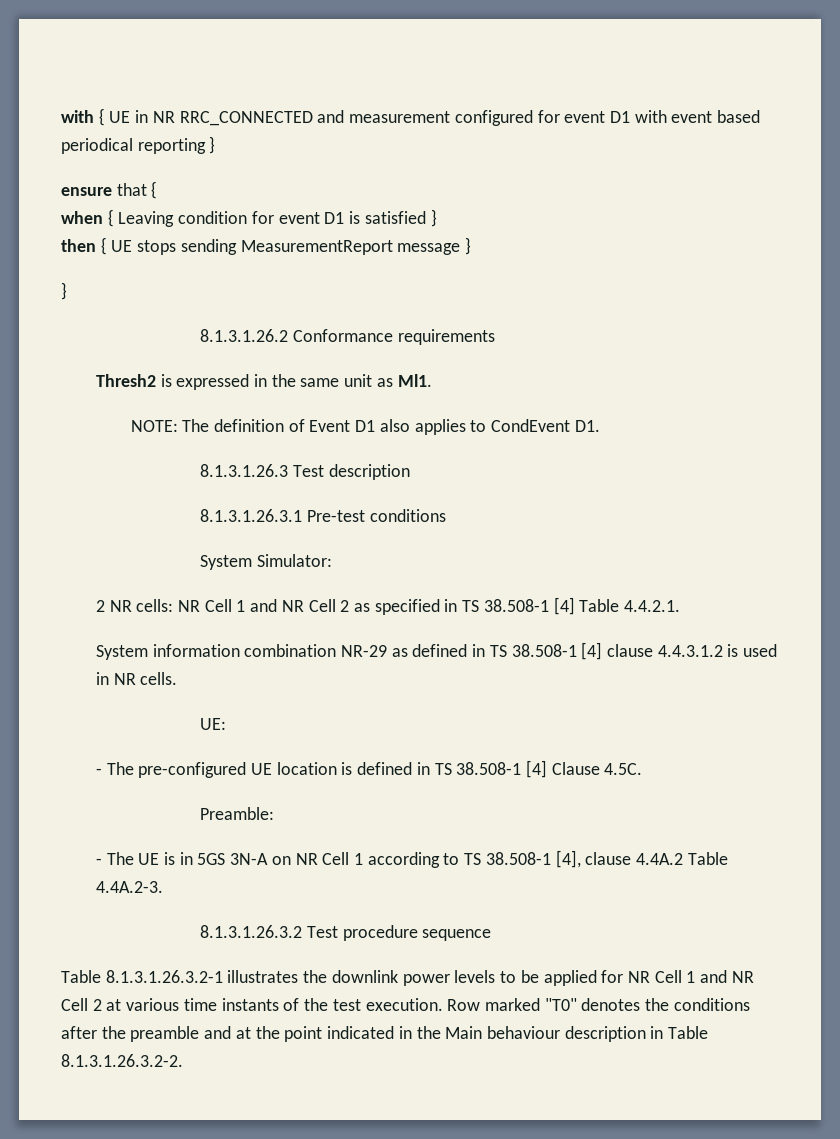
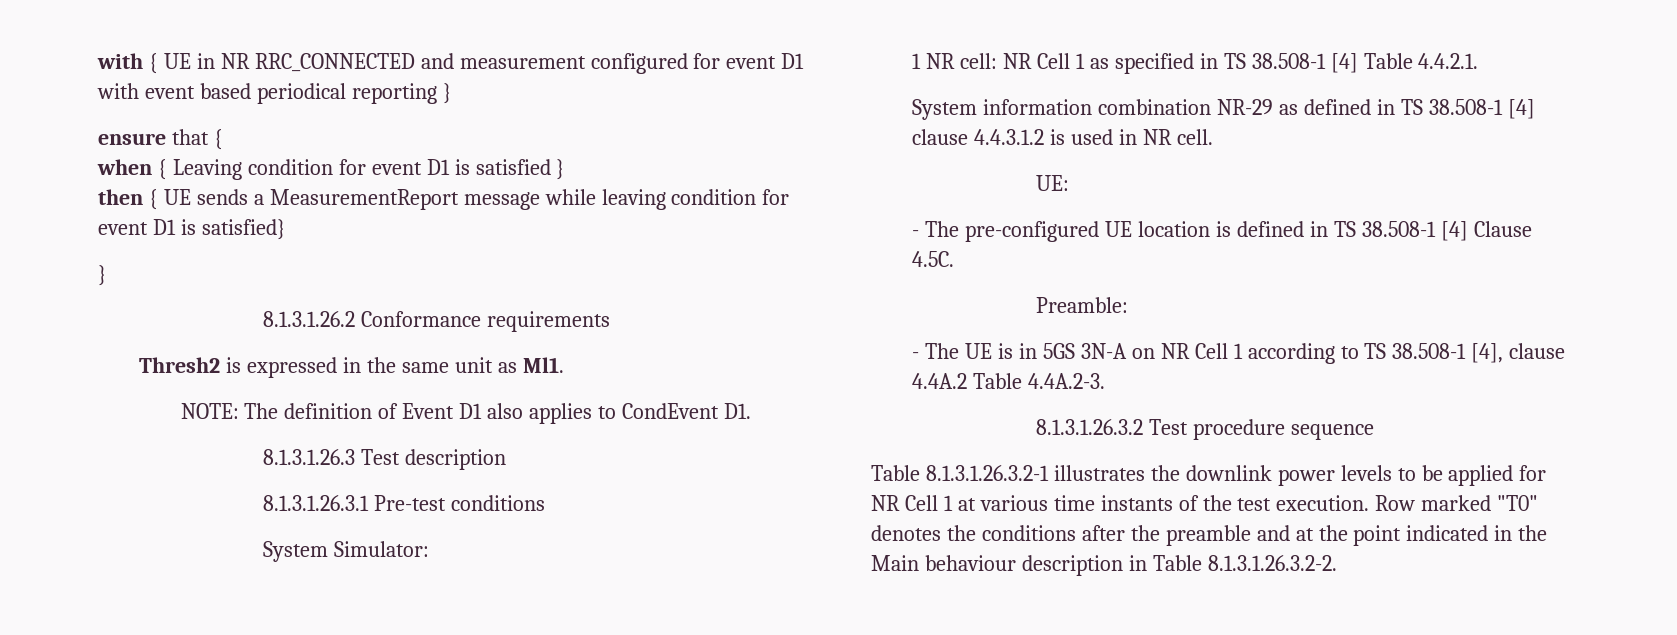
[137,237,472,255] stops sending MeasurementReport message } -> [196,189,790,210] [98,219,286,240] sends a MeasurementReport message while leaving condition for event D1 is satisfied}
[95,599,350,612] 2 NR cells: NR Cell 1 and NR Cell 2 -> [912,53,1085,69] 1 NR cell: NR Cell 1
[140,672,178,685] cells. -> [1176,129,1213,145] cell.
[700,970,754,983] [61,998,102,1011] and NR Cell 2 -> (953, 503) none

